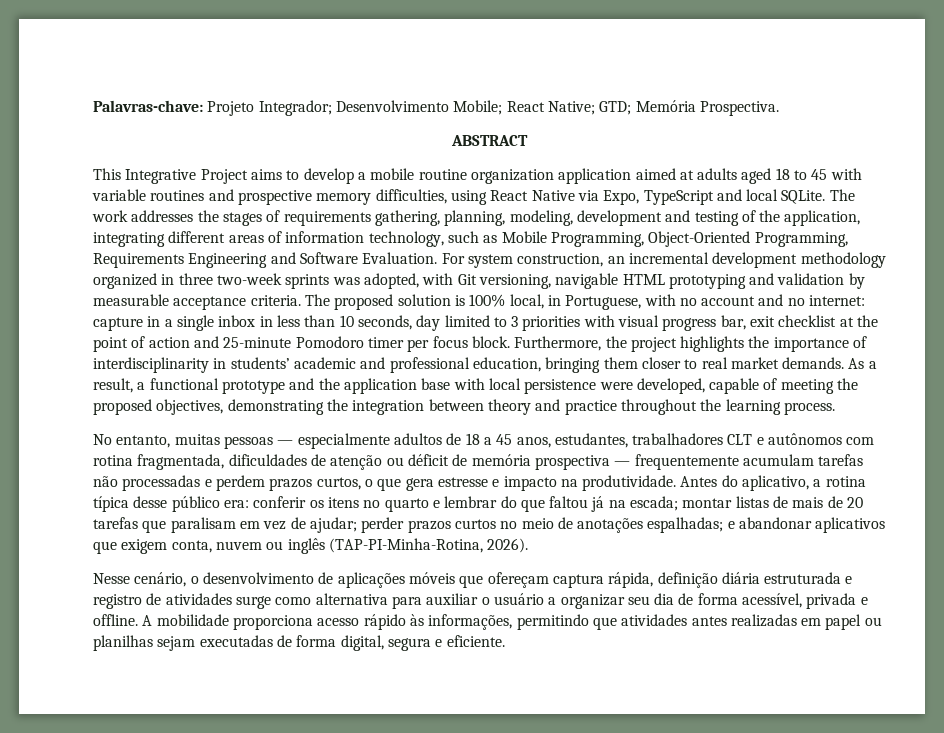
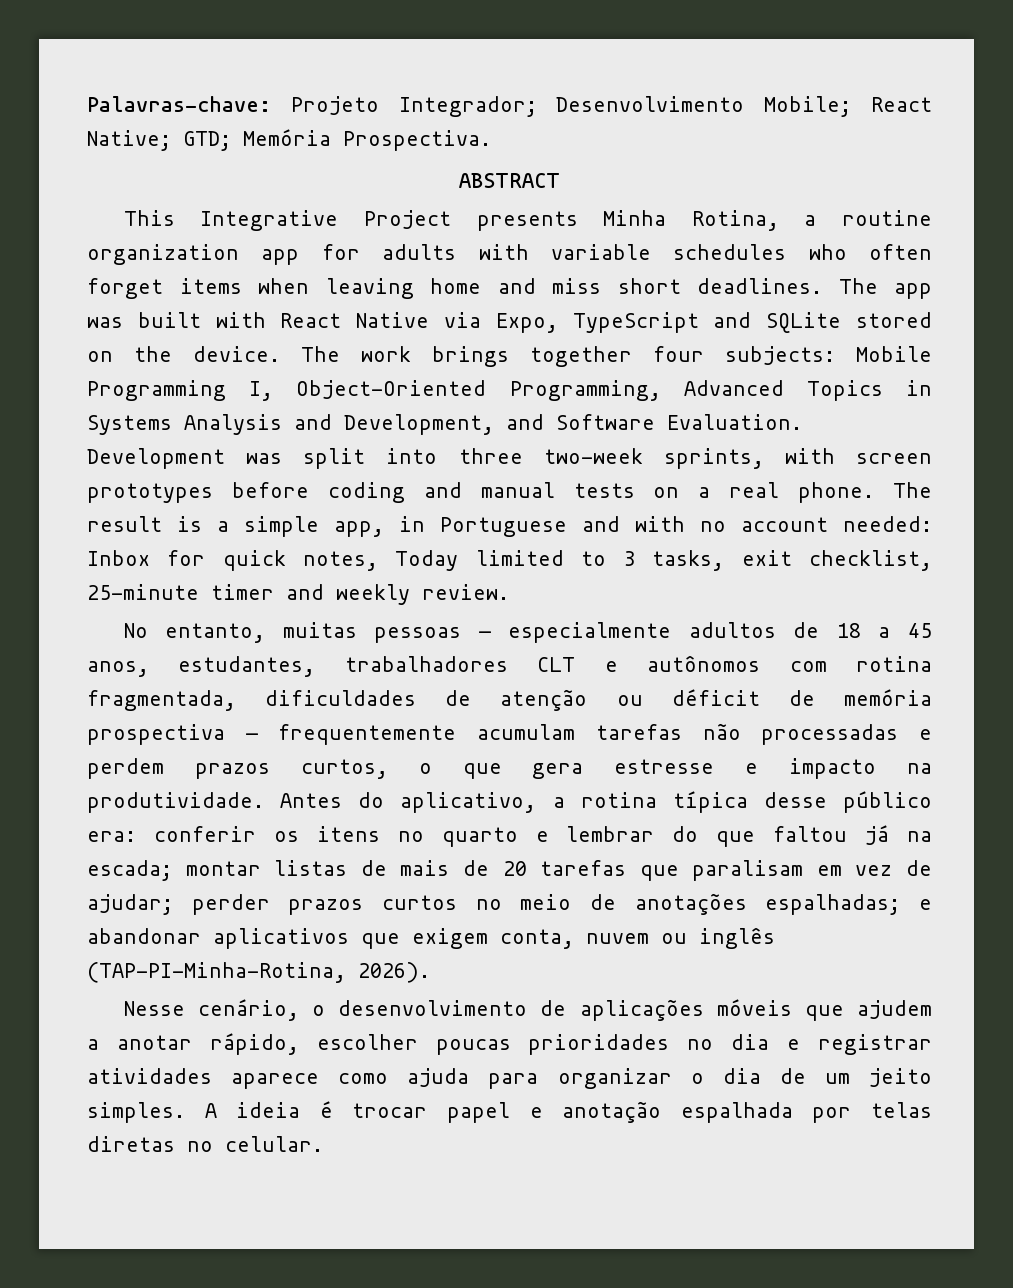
[250,168,862,184] [92,189,487,205] aims to develop a mobile routine organization application aimed at adults aged 18 to 45 with variable routines and prospective memory difficulties, using -> [476,210,932,231] [87,244,932,265] [87,278,932,299] [87,312,266,328] presents Minha Rotina, a routine organization app for adults with variable schedules who often forget items when leaving home and miss short deadlines. The app was built with
[746,189,855,204] [92,210,861,226] [93,231,848,247] [93,252,886,268] [93,273,865,289] [93,294,866,310] [93,315,879,331] [93,336,868,352] [93,357,877,373] [93,378,859,394] [93,399,835,415] local SQLite. The work addresses the stages of requirements gathering, planning, modeling, development and testing of the application, integrating different areas of information technology, such as Mobile Programming, Object-Oriented Programming, Requirements Engineering and Software Evaluation. For system construction, an incremental development methodology organized in three two-week sprints was adopted, with Git versioning, navigable HTML prototyping and validation by measurable acceptance criteria. The proposed solution is 100% local, in Portuguese, with no account and no internet: capture in a single inbox in less than 10 seconds, day limited to 3 priorities with visual progress bar, exit checklist at the point of action and 25-minute Pomodoro timer per focus block. Furthermore, the project highlights the importance of interdisciplinarity in students’ academic and professional education, bringing them closer to real market demands. As a result, a functional prototype and the application base with local persistence were developed, capable of meeting the proposed objectives, demonstrating the integration between theory and practice throughout the learning process. -> [766,312,932,333] [87,346,932,367] [87,380,932,401] [87,414,802,435] [87,448,932,469] [87,482,932,503] [87,516,932,537] [87,550,932,571] [87,584,509,605] SQLite stored on the device. The work brings together four subjects: Mobile Programming I, Object-Oriented Programming, Advanced Topics in Systems Analysis and Development, and Software Evaluation. Development was split into three two-week sprints, with screen prototypes before coding and manual tests on a real phone. The result is a simple app, in Portuguese and with no account needed: Inbox for quick notes, Today limited to 3 tasks, exit checklist, 25-minute timer and weekly review.
[487,572,853,588] [93,593,868,609] [93,614,882,630] [93,635,505,651] ofereçam captura rápida, definição diária estruturada e registro de atividades surge como alternativa para auxiliar o usuário a organizar seu dia de forma acessível, privada e offline. A mobilidade proporciona acesso rápido às informações, permitindo que atividades antes realizadas em papel ou planilhas sejam executadas de forma digital, segura e eficiente. -> [856,1000,932,1019] [87,1033,933,1055] [87,1068,933,1089] [87,1101,933,1123] [87,1136,323,1152] ajudem a anotar rápido, escolher poucas prioridades no dia e registrar atividades aparece como ajuda para organizar o dia de um jeito simples. A ideia é trocar papel e anotação espalhada por telas diretas no celular.

